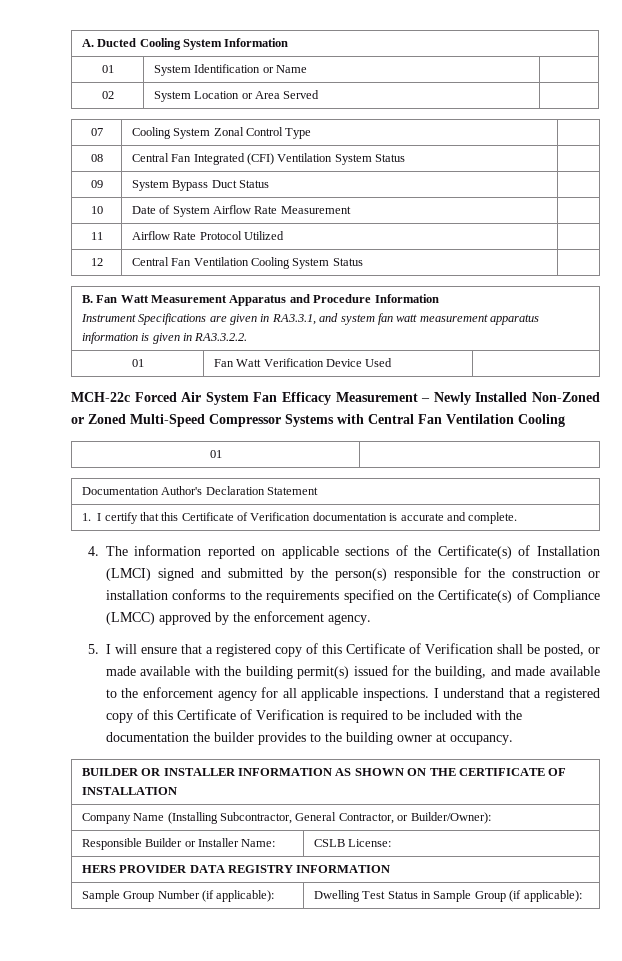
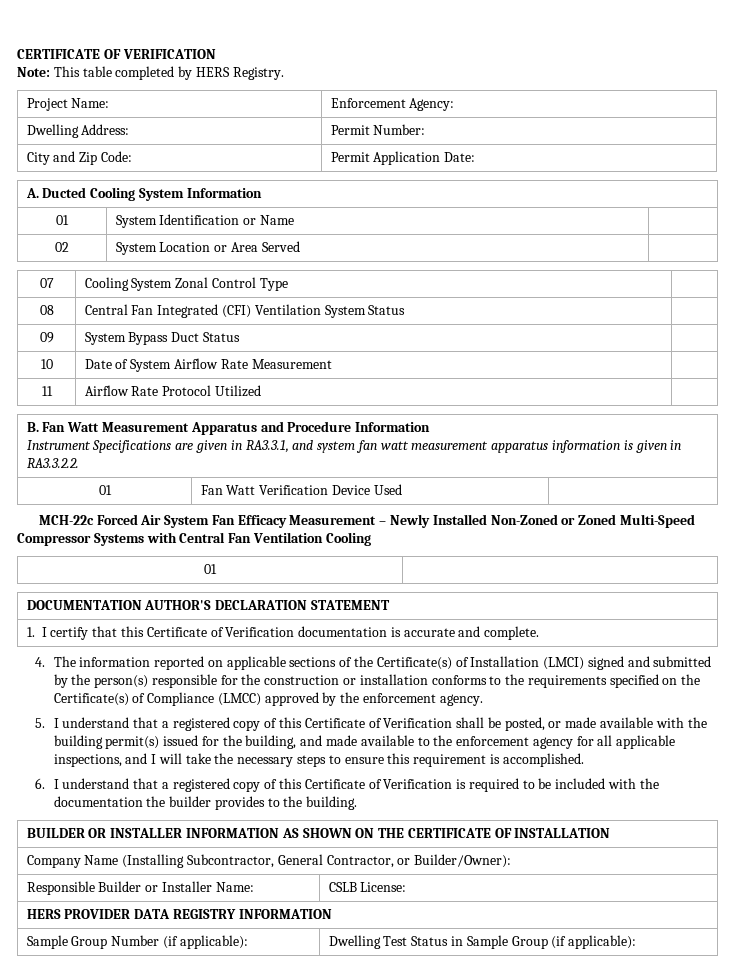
(81, 43) none -> [17,49,216,59] [17,66,284,80] [26,98,110,111] [330,98,455,111] [26,124,130,138] [330,124,426,135] [26,151,132,165] [330,151,476,165] CERTIFICATE OF VERIFICATION // Note: This table completed by HERS Registry. // Project Name: | Enforcement Agency: // Dwelling Address: | Permit Number: // City and Zip Code: | Permit Application Date: //
[90,258,103,266] [131,257,363,269] // 12 | Central Fan Ventilation Cooling System Status | -> (261, 391) none
[81,486,319,495] Documentation Author's Declaration Statement -> [26,600,390,610] DOCUMENTATION AUTHOR'S DECLARATION STATEMENT
[114,644,177,654] will ensure -> [62,717,130,728] understand
[362,688,429,701] inspections. -> [53,753,584,767] [35,778,46,789] inspections, and I will take the necessary steps to ensure this requirement is accomplished. // 6.
[345,732,513,745] building owner at occupancy. -> [306,796,358,810] building.

